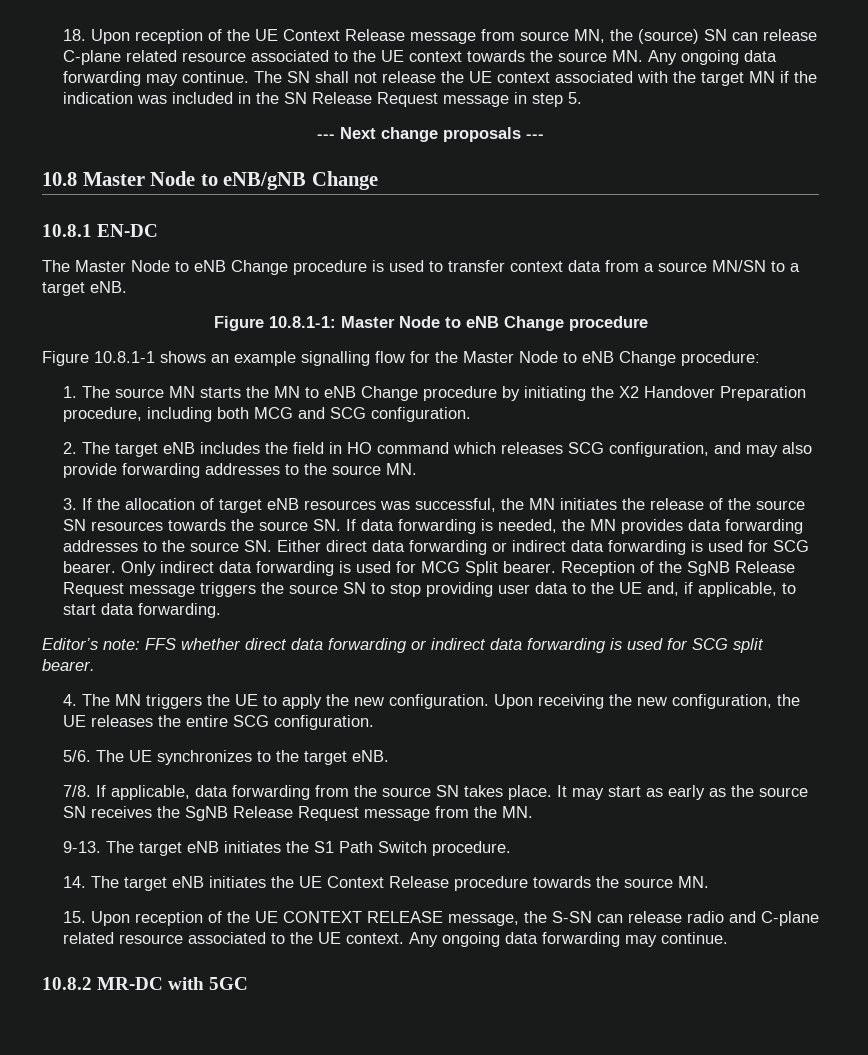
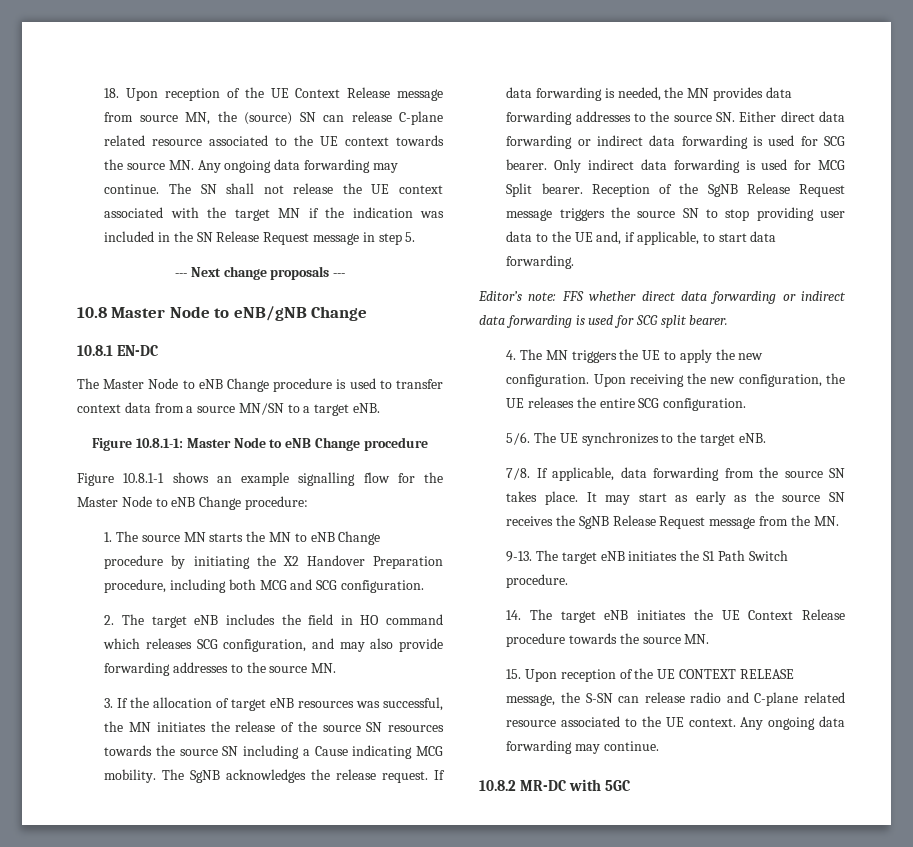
[312,519,341,531] SN. -> [222,745,443,759] [104,769,429,783] SN including a Cause indicating MCG mobility. The SgNB acknowledges the release request.

